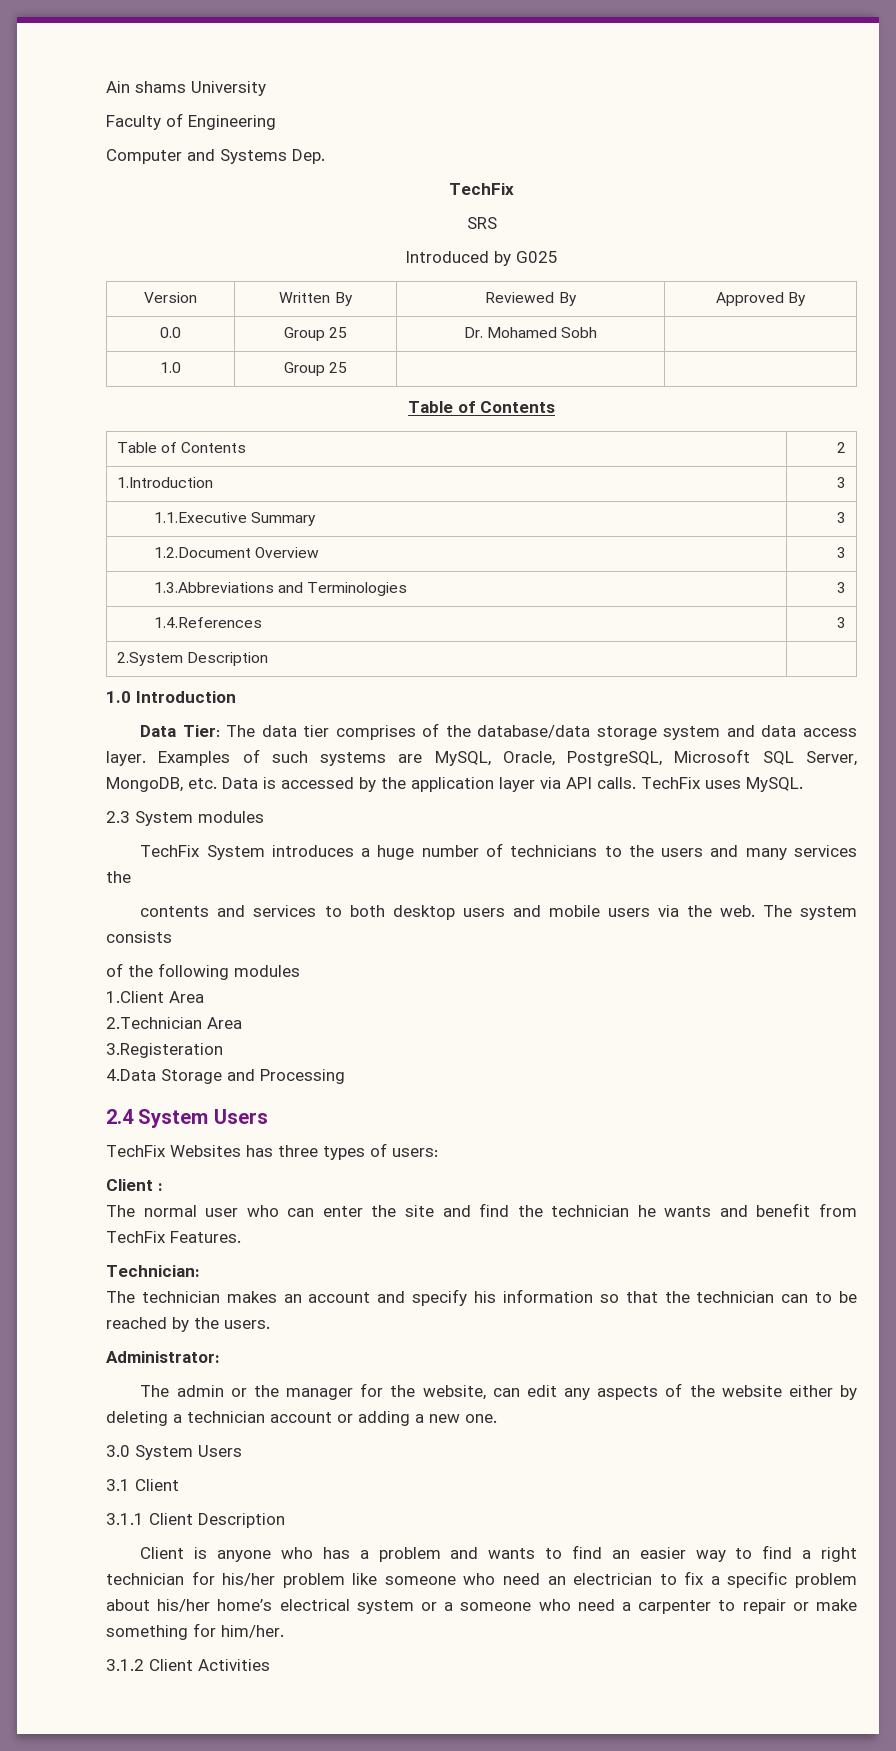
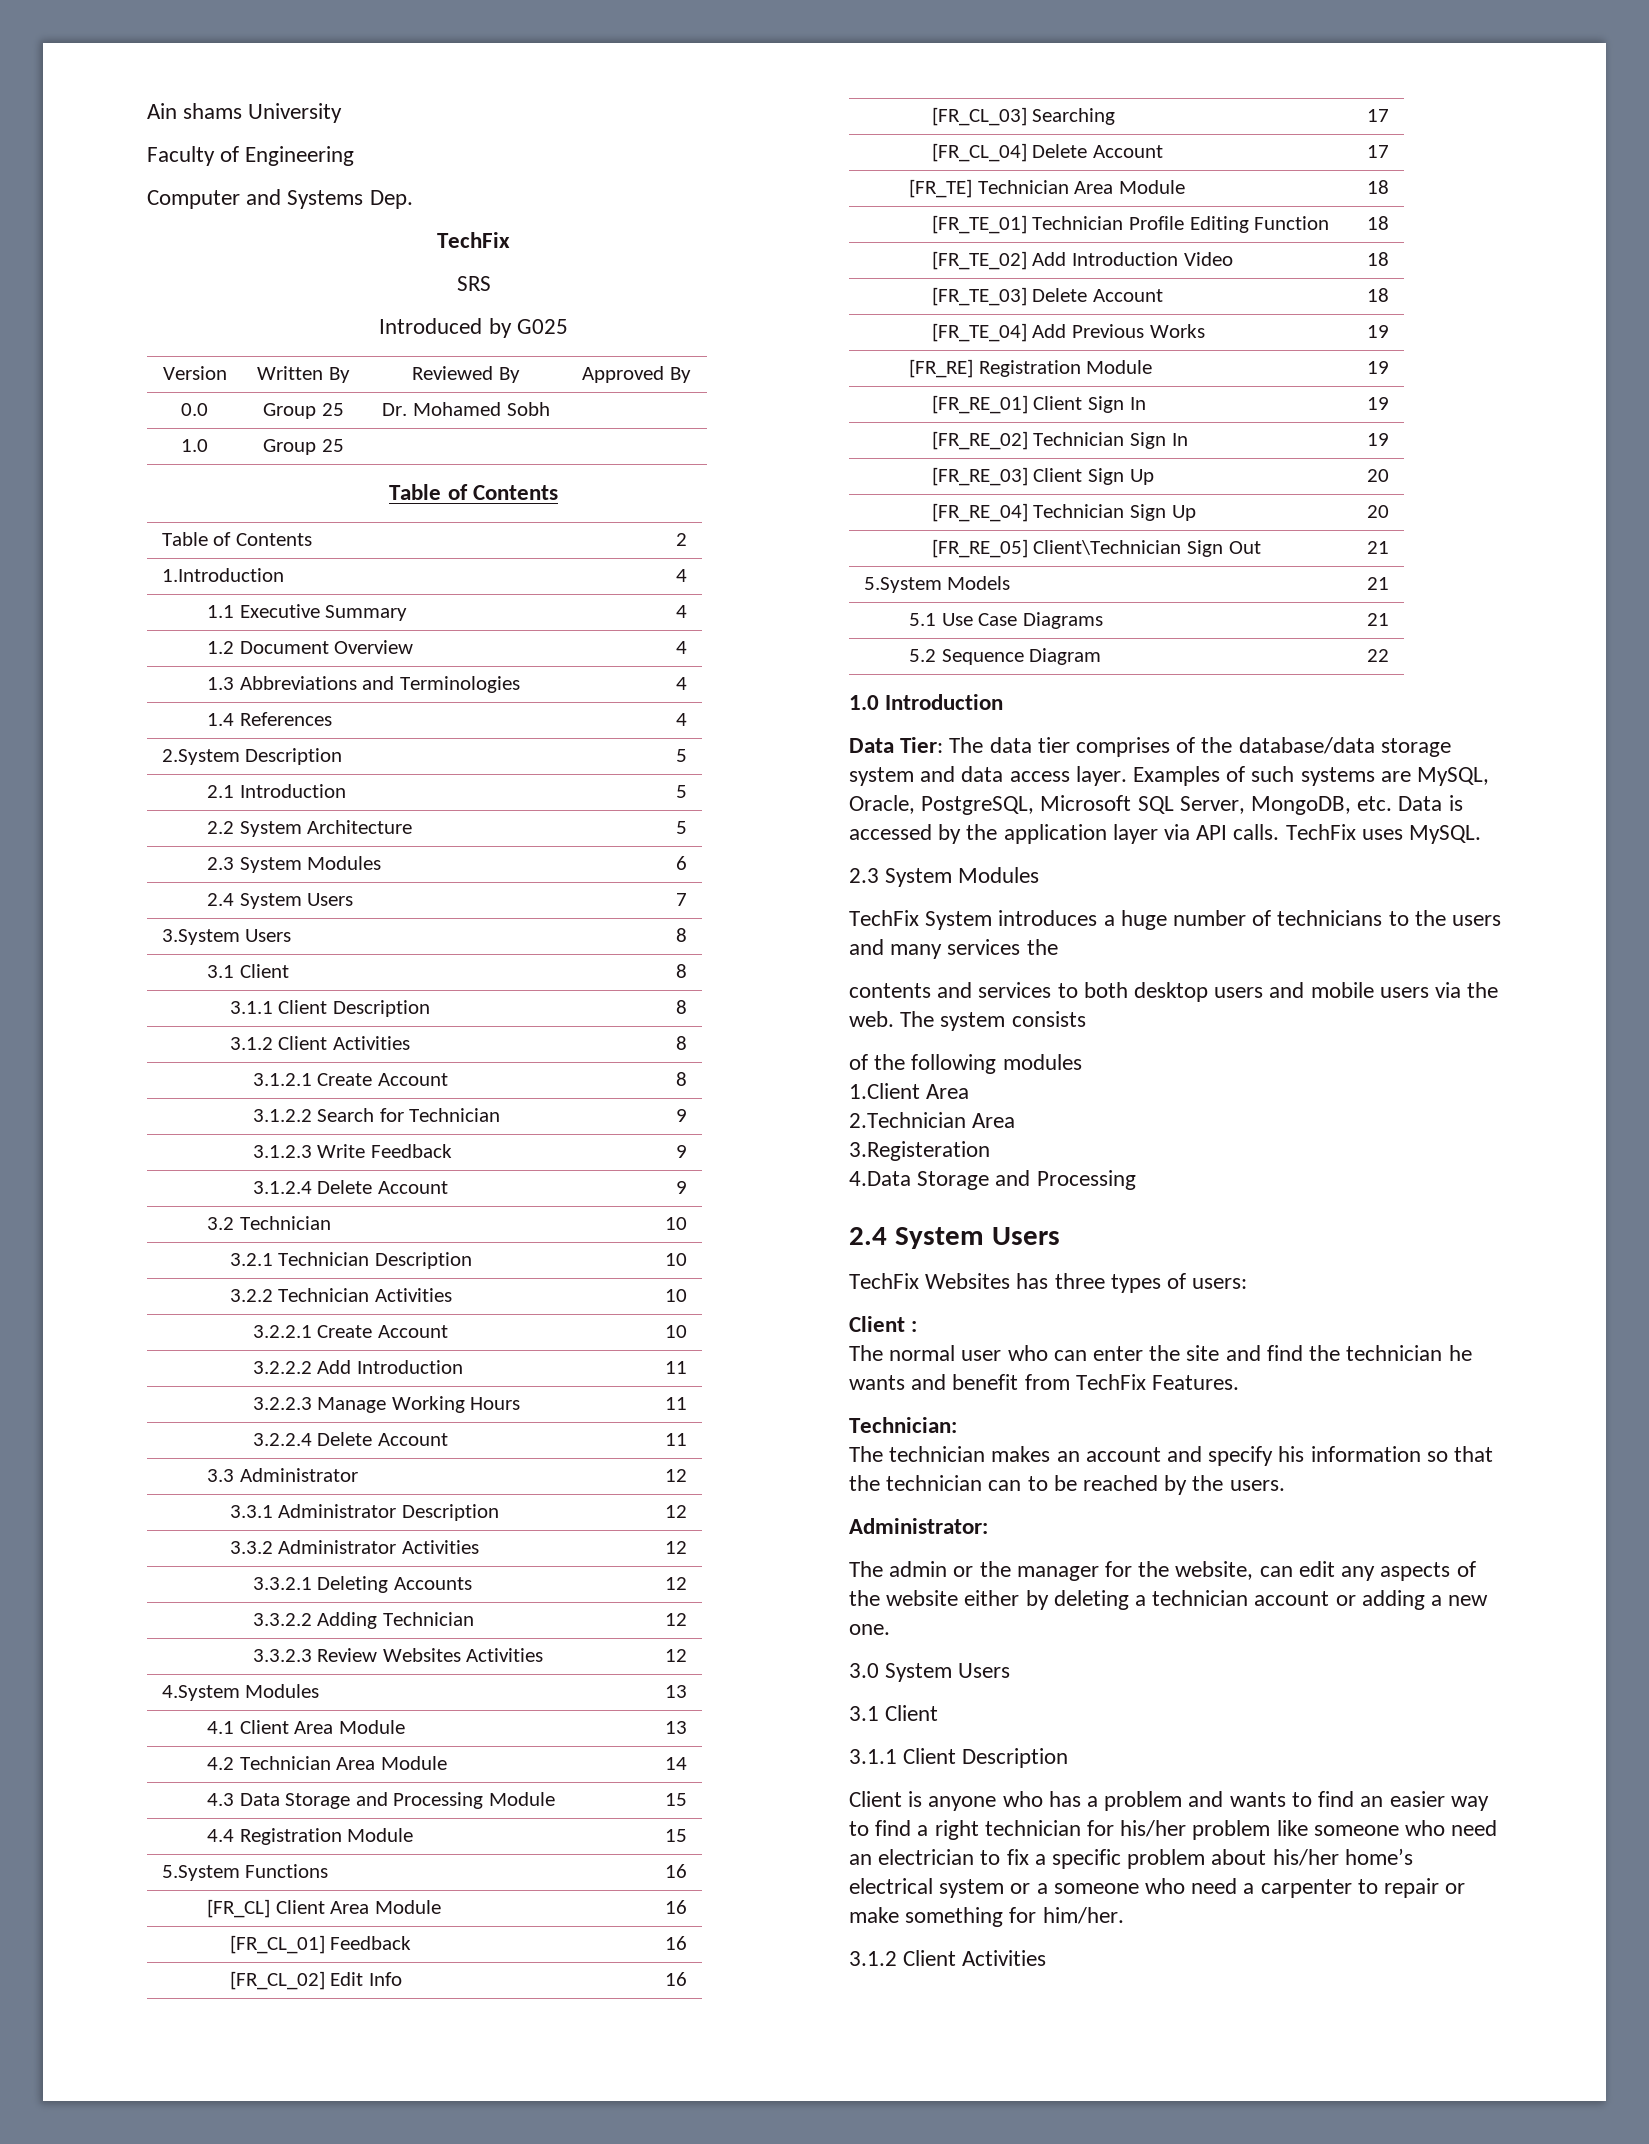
[836,477,846,488] [153,512,316,526] [836,512,846,523] [153,547,319,558] [836,547,846,558] [153,582,408,596] [836,582,846,593] [153,617,262,628] [836,617,846,628] [117,652,269,666] 3 // 1.1.Executive Summary | 3 // 1.2.Document Overview | 3 // 1.3.Abbreviations and Terminologies | 3 // 1.4.References | 3 // 2.System Description | -> [676,569,688,582] [207,604,408,621] [676,605,688,618] [207,640,414,654] [676,641,688,654] [207,676,520,693] [676,677,688,690] [207,712,332,726] [676,713,688,726] [161,748,343,765] [676,749,688,762] [207,784,346,798] [676,785,688,798] [207,820,413,837] [676,821,688,834] [207,856,382,873] [676,856,688,870] [207,893,354,909] [676,893,688,906] [161,929,292,945] [676,928,688,942] [207,964,289,978] [676,964,688,978] [229,1000,430,1017] [676,1000,688,1014] [229,1036,410,1050] [676,1036,688,1050] [252,1073,448,1086] [676,1072,688,1086] [252,1108,501,1122] [676,1109,688,1122] [252,1144,452,1158] [676,1145,688,1158] [252,1180,448,1194] [676,1181,688,1194] [207,1216,331,1230] [665,1217,688,1230] [229,1252,472,1269] [665,1253,688,1266] [229,1288,452,1302] [665,1289,688,1302] [252,1325,448,1338] [665,1325,688,1338] [252,1360,463,1374] [665,1361,688,1374] [252,1396,521,1413] [665,1397,688,1410] [252,1432,448,1446] [665,1433,688,1446] [207,1468,358,1482] [665,1469,688,1482] [229,1504,499,1521] [665,1505,688,1518] [229,1540,479,1554] [665,1541,688,1554] [252,1576,472,1593] [665,1577,688,1590] [252,1612,474,1629] [665,1613,688,1626] [252,1648,544,1662] [665,1649,688,1662] [161,1684,320,1701] [665,1685,688,1698] [207,1720,405,1734] [665,1721,688,1734] [207,1756,447,1770] [665,1757,688,1770] [207,1792,555,1809] [665,1793,688,1806] [207,1828,414,1845] [665,1829,688,1842] [161,1864,329,1881] [665,1864,688,1878] [207,1899,441,1918] [665,1900,688,1914] [229,1935,412,1954] [665,1936,688,1950] [229,1971,402,1990] [665,1972,688,1986] [931,107,1116,126] [1367,109,1390,122] [931,143,1163,162] [1367,145,1390,158] [909,179,1185,198] [1367,180,1390,194] [931,215,1330,234] [1367,216,1390,230] [931,251,1233,270] [1367,252,1390,266] [931,287,1163,306] [1367,288,1390,302] [931,323,1205,342] [1367,325,1390,338] [909,359,1153,378] [1367,361,1390,374] [931,395,1146,414] [1367,397,1390,410] [931,431,1188,450] [1367,433,1390,446] [931,467,1154,486] [1367,469,1390,482] [931,503,1196,522] [1367,505,1390,518] [931,539,1261,558] [1367,541,1390,554] [863,576,1011,593] [1367,577,1390,590] [909,612,1103,629] [1367,613,1390,626] [909,648,1102,665] [1367,649,1390,662] 4 // 1.1 Executive Summary | 4 // 1.2 Document Overview | 4 // 1.3 Abbreviations and Terminologies | 4 // 1.4 References | 4 // 2.System Description | 5 // 2.1 Introduction | 5 // 2.2 System Architecture | 5 // 2.3 System Modules | 6 // 2.4 System Users | 7 // 3.System Users | 8 // 3.1 Client | 8 // 3.1.1 Client Description | 8 // 3.1.2 Client Activities | 8 // 3.1.2.1 Create Account | 8 // 3.1.2.2 Search for Technician | 9 // 3.1.2.3 Write Feedback | 9 // 3.1.2.4 Delete Account | 9 // 3.2 Technician | 10 // 3.2.1 Technician Description | 10 // 3.2.2 Technician Activities | 10 // 3.2.2.1 Create Account | 10 // 3.2.2.2 Add Introduction | 11 // 3.2.2.3 Manage Working Hours | 11 // 3.2.2.4 Delete Account | 11 // 3.3 Administrator | 12 // 3.3.1 Administrator Description | 12 // 3.3.2 Administrator Activities | 12 // 3.3.2.1 Deleting Accounts | 12 // 3.3.2.2 Adding Technician | 12 // 3.3.2.3 Review Websites Activities | 12 // 4.System Modules | 13 // 4.1 Client Area Module | 13 // 4.2 Technician Area Module | 14 // 4.3 Data Storage and Processing Module | 15 // 4.4 Registration Module | 15 // 5.System Functions | 16 // [FR_CL] Client Area Module | 16 // [FR_CL_01] Feedback | 16 // [FR_CL_02] Edit Info | 16 // [FR_CL_03] Searching | 17 // [FR_CL_04] Delete Account | 17 // [FR_TE] Technician Area Module | 18 // [FR_TE_01] Technician Profile Editing Function | 18 // [FR_TE_02] Add Introduction Video | 18 // [FR_TE_03] Delete Account | 18 // [FR_TE_04] Add Previous Works | 19 // [FR_RE] Registration Module | 19 // [FR_RE_01] Client Sign In | 19 // [FR_RE_02] Technician Sign In | 19 // [FR_RE_03] Client Sign Up | 20 // [FR_RE_04] Technician Sign Up | 20 // [FR_RE_05] Client\Technician Sign Out | 21 // 5.System Models | 21 // 5.1 Use Case Diagrams | 21 // 5.2 Sequence Diagram | 22
[198,811,264,823] modules -> [958,867,1040,883] Modules

